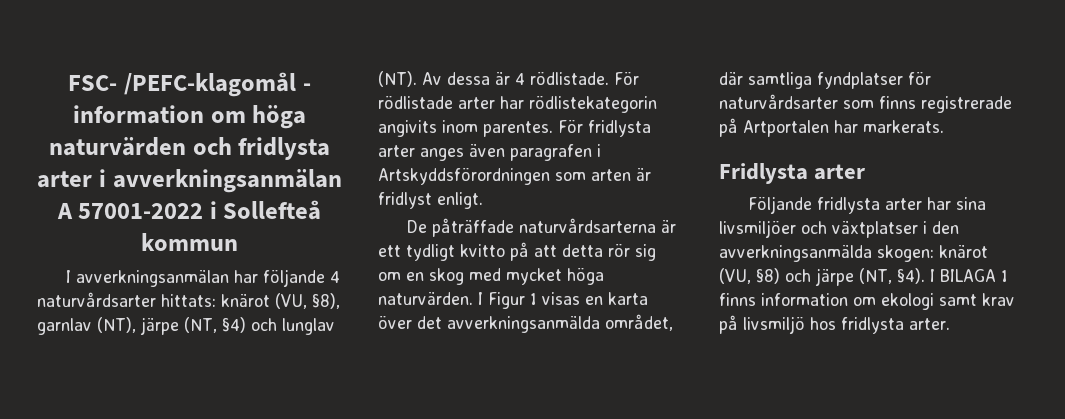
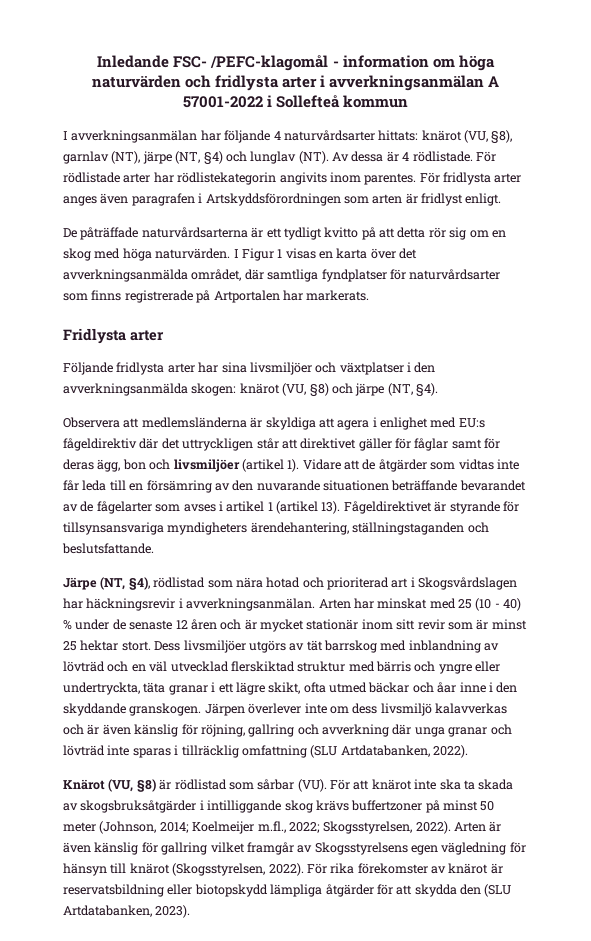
(68, 83) none -> [97,55,170,68] Inledande
[506,268,562,285] mycket -> (121, 253) none
[930,269,1008,282] [719,293,1015,310] [719,315,950,334] I BILAGA 1 finns information om ekologi samt krav på livsmiljö hos fridlysta arter. -> [63,417,485,430] [63,438,501,451] [63,459,519,472] [63,480,526,493] [63,501,519,514] [63,522,489,535] [62,543,154,554] [63,577,518,590] [63,598,522,611] [63,619,527,632] [63,640,500,653] [63,661,501,674] [63,682,518,695] [63,703,507,716] [63,724,512,737] [63,745,468,758] [63,779,514,792] [63,800,495,813] [63,821,502,834] [63,842,526,855] [63,863,503,876] [63,884,512,897] [63,905,191,918] // Observera att medlemsländerna är skyldiga att agera i enlighet med EU:s fågeldirektiv där det uttryckligen står att direktivet gäller för fåglar samt för deras ägg, bon och livsmiljöer (artikel 1). Vidare att de åtgärder som vidtas inte får leda till en försämring av den nuvarande situationen beträffande bevarandet av de fågelarter som avses i artikel 1 (artikel 13). Fågeldirektivet är styrande för tillsynsansvariga myndigheters ärendehantering, ställningstaganden och beslutsfattande. // Järpe (NT, §4), rödlistad som nära hotad och prioriterad art i Skogsvårdslagen har häckningsrevir i avverkningsanmälan. Arten har minskat med 25 (10 - 40) % under de senaste 12 åren och är mycket stationär inom sitt revir som är minst 25 hektar stort. Dess livsmiljöer utgörs av tät barrskog med inblandning av lövträd och en väl utvecklad flerskiktad struktur med bärris och yngre eller undertryckta, täta granar i ett lägre skikt, ofta utmed bäckar och åar inne i den skyddande granskogen. Järpen överlever inte om dess livsmiljö kalavverkas och är även känslig för röjning, gallring och avverkning där unga granar och lövträd inte sparas i tillräcklig omfattning (SLU Artdatabanken, 2022). // Knärot (VU, §8) är rödlistad som sårbar (VU). För att knärot inte ska ta skada av skogsbruksåtgärder i intilliggande skog krävs buffertzoner på minst 50 meter (Johnson, 2014; Koelmeijer m.fl., 2022; Skogsstyrelsen, 2022). Arten är även känslig för gallring vilket framgår av Skogsstyrelsens egen vägledning för hänsyn till knärot (Skogsstyrelsen, 2022). För rika förekomster av knärot är reservatsbildning eller biotopskydd lämpliga åtgärder för att skydda den (SLU Artdatabanken, 2023).

